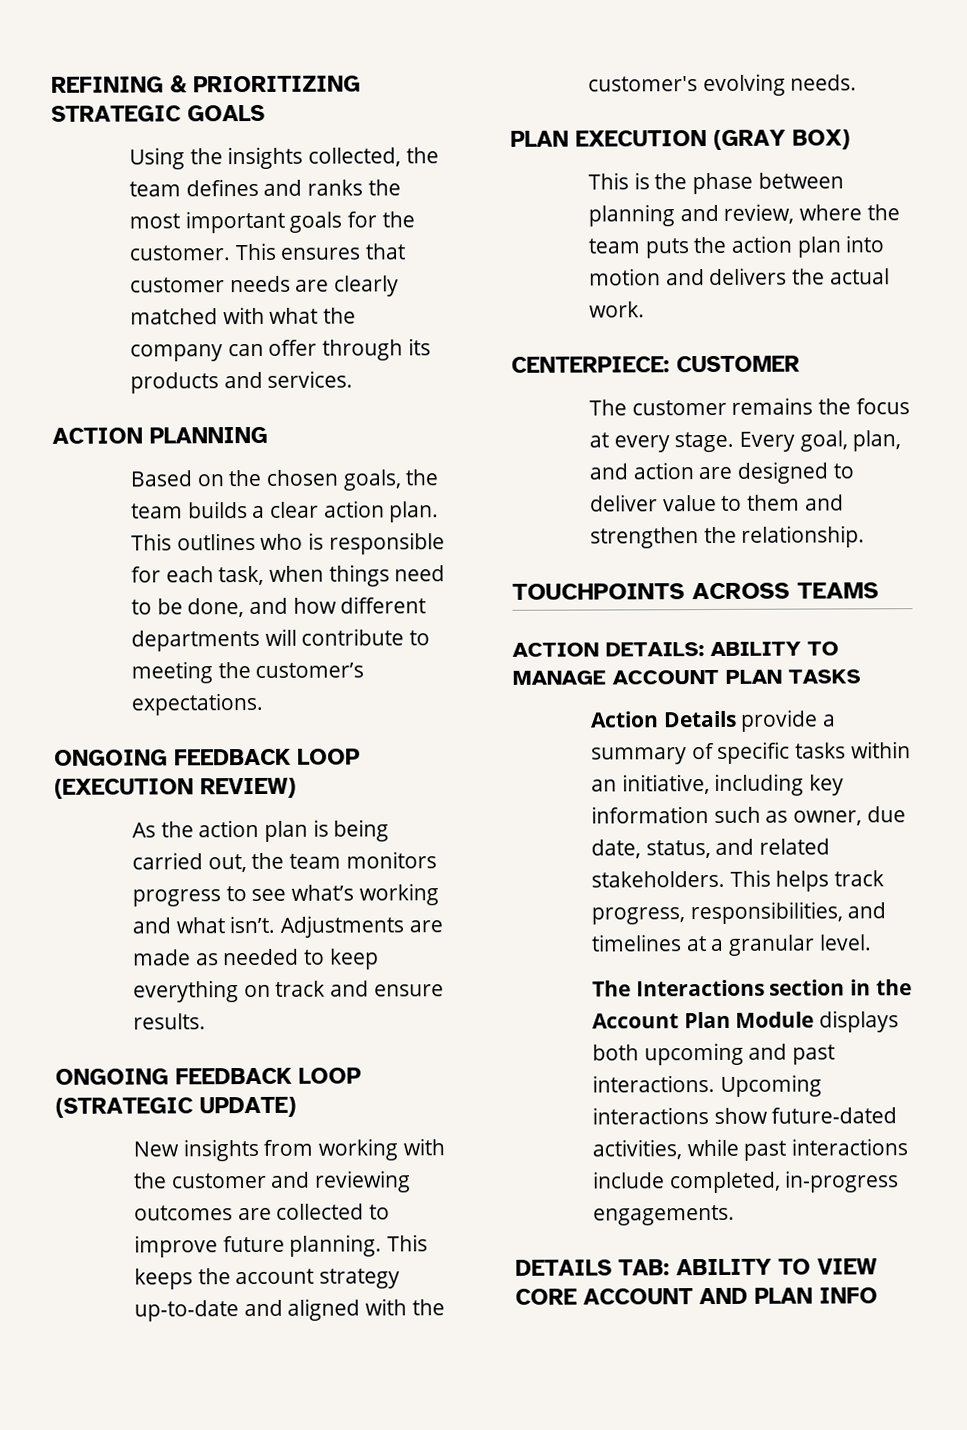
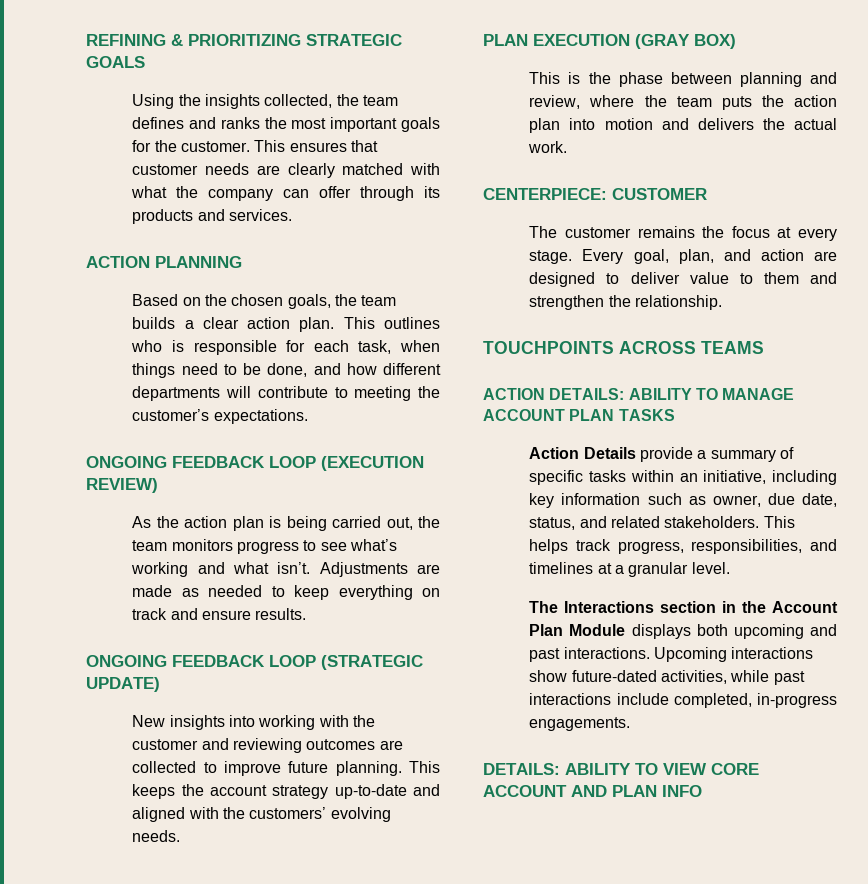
[263,1139,314,1156] from -> [228,715,255,727] into
[588,76,699,92] customer's -> [249,807,327,819] customers’
[515,1259,670,1276] DETAILS TAB: -> [483,763,560,775] DETAILS:

